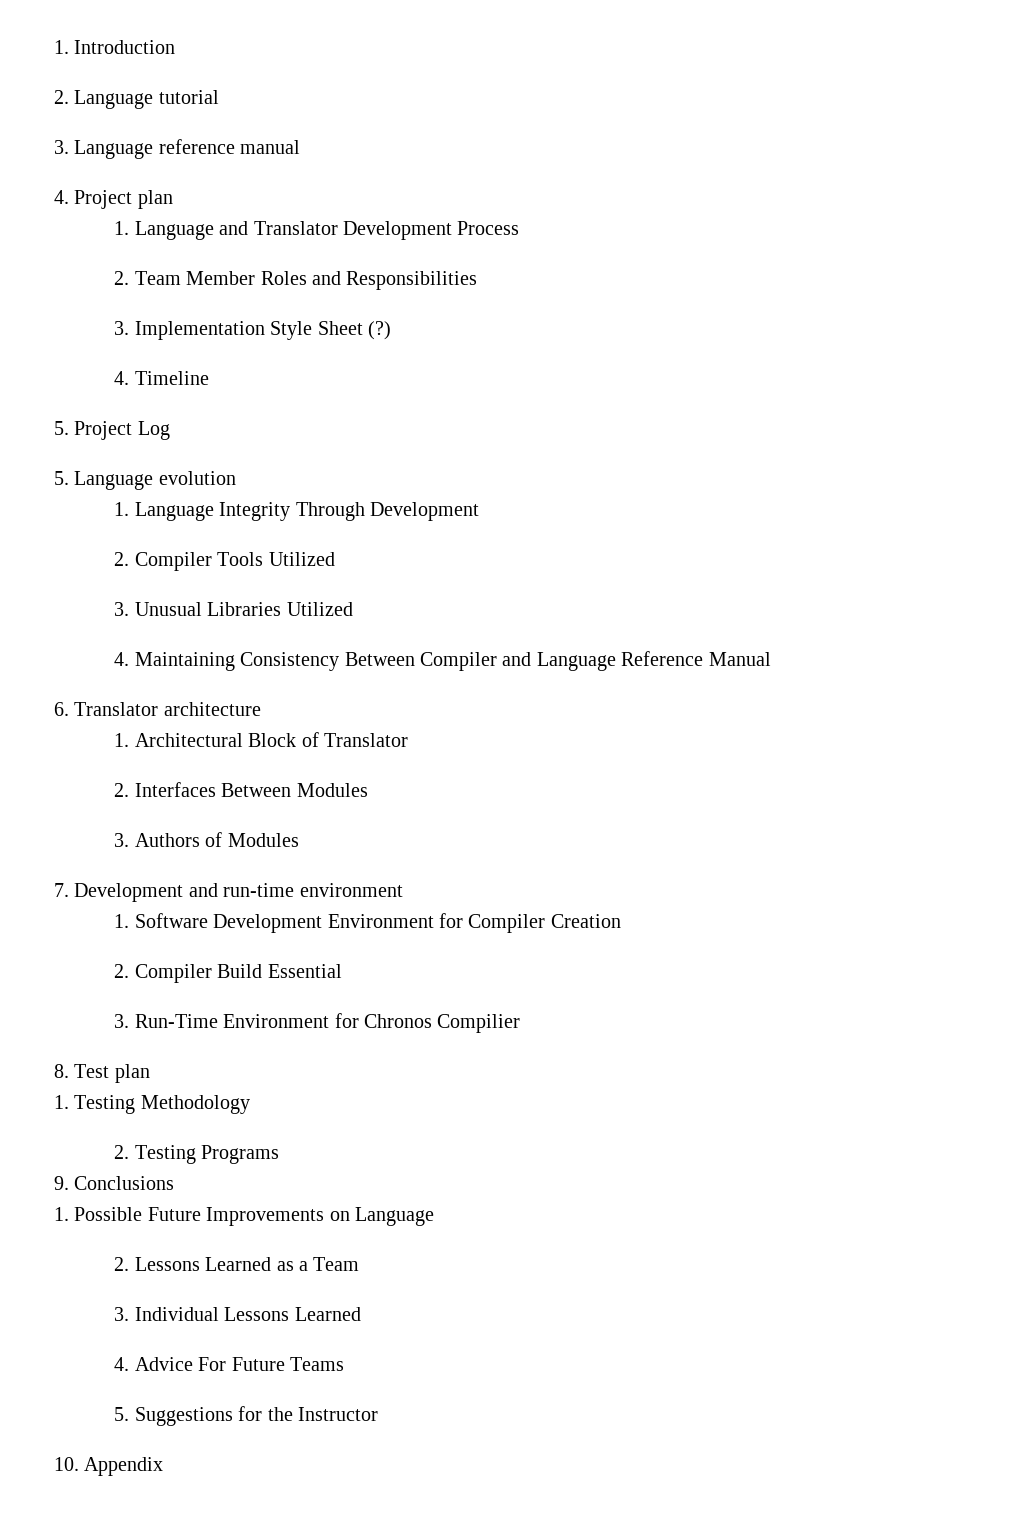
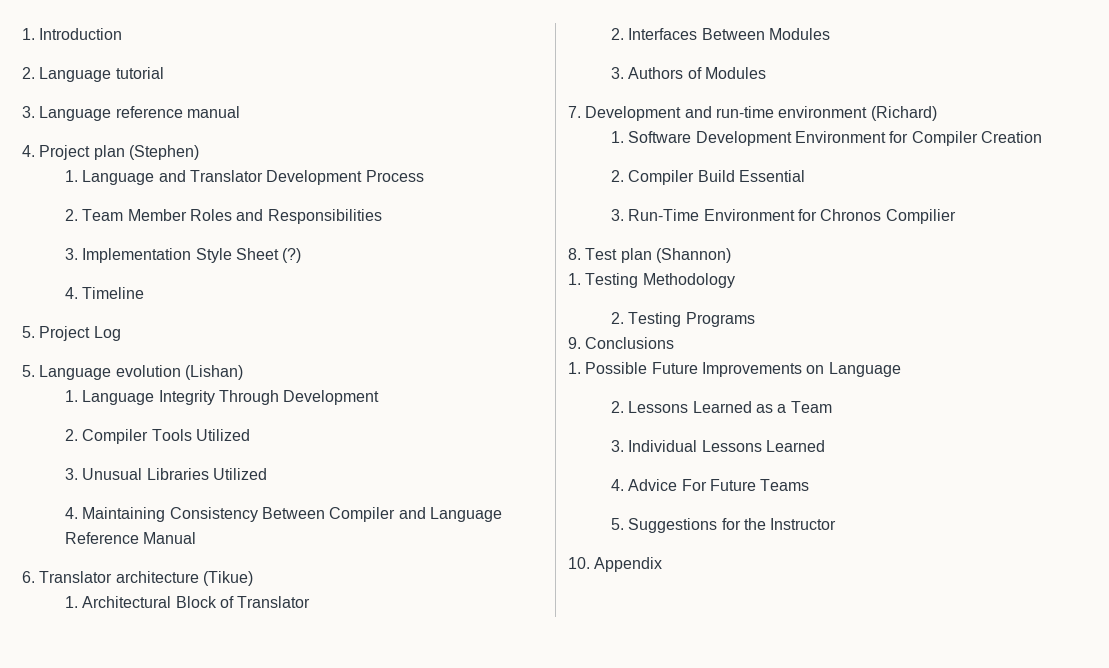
(173, 199) none -> [128,145,199,160] (Stephen)
(236, 478) none -> [184,365,243,380] (Lishan)
(261, 709) none -> [202,571,253,586] (Tikue)
(403, 890) none -> [870,106,937,121] (Richard)
(150, 1073) none -> [655,248,731,263] (Shannon)

